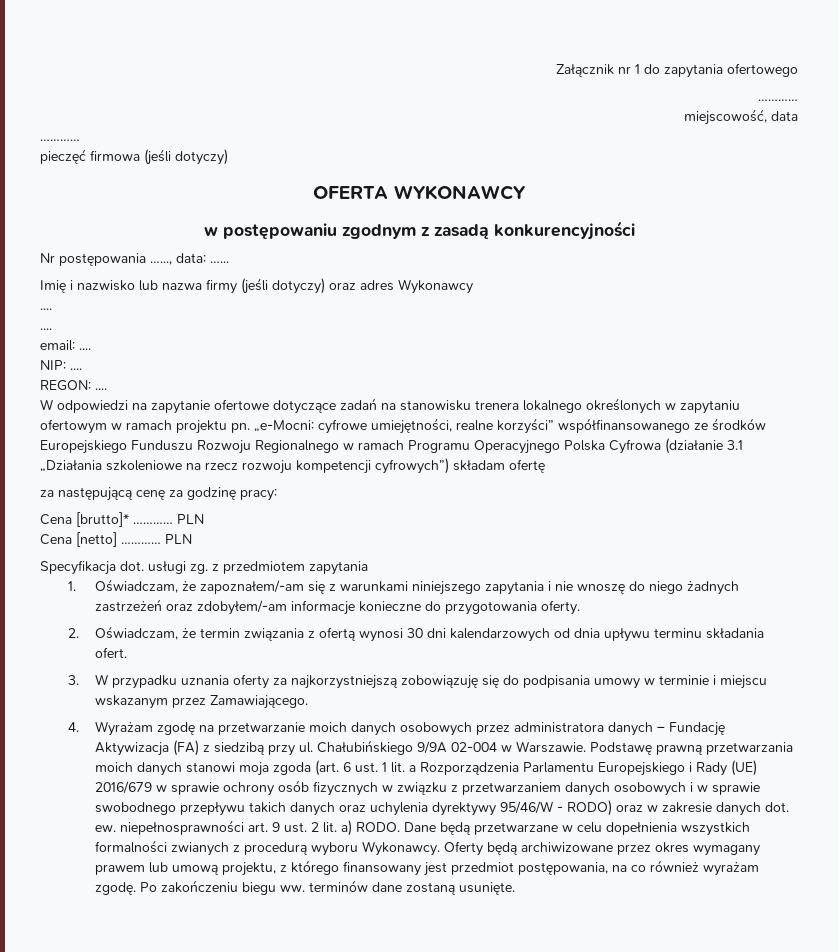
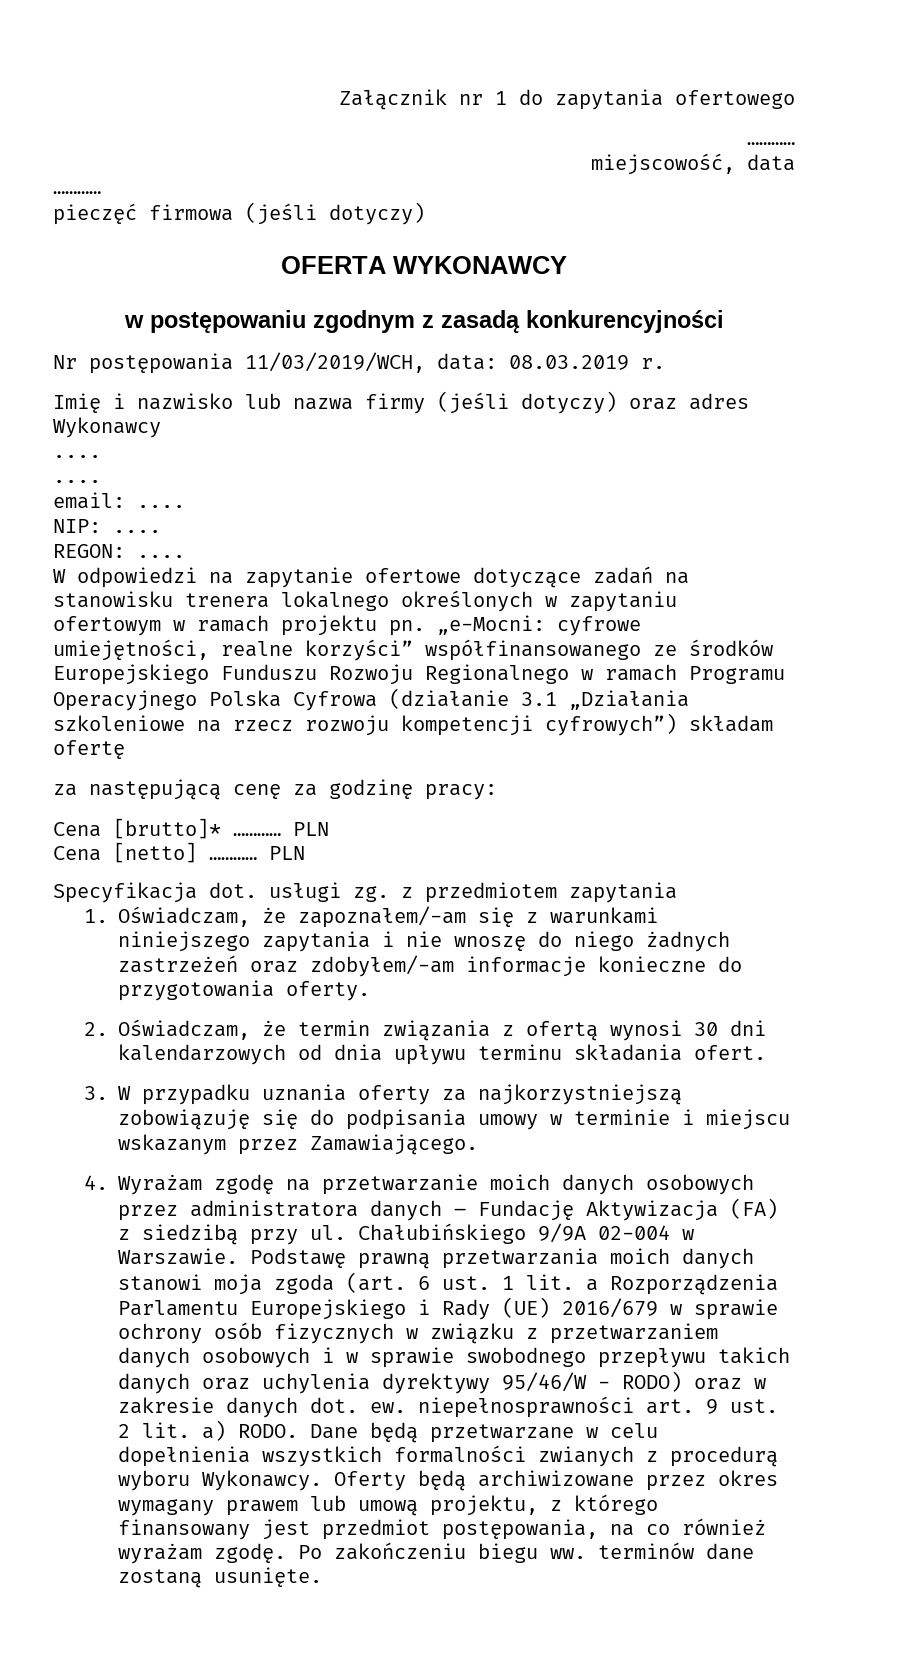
[150,253,229,265] …..., data: …... -> [245,352,665,373] 11/03/2019/WCH, data: 08.03.2019 r.

